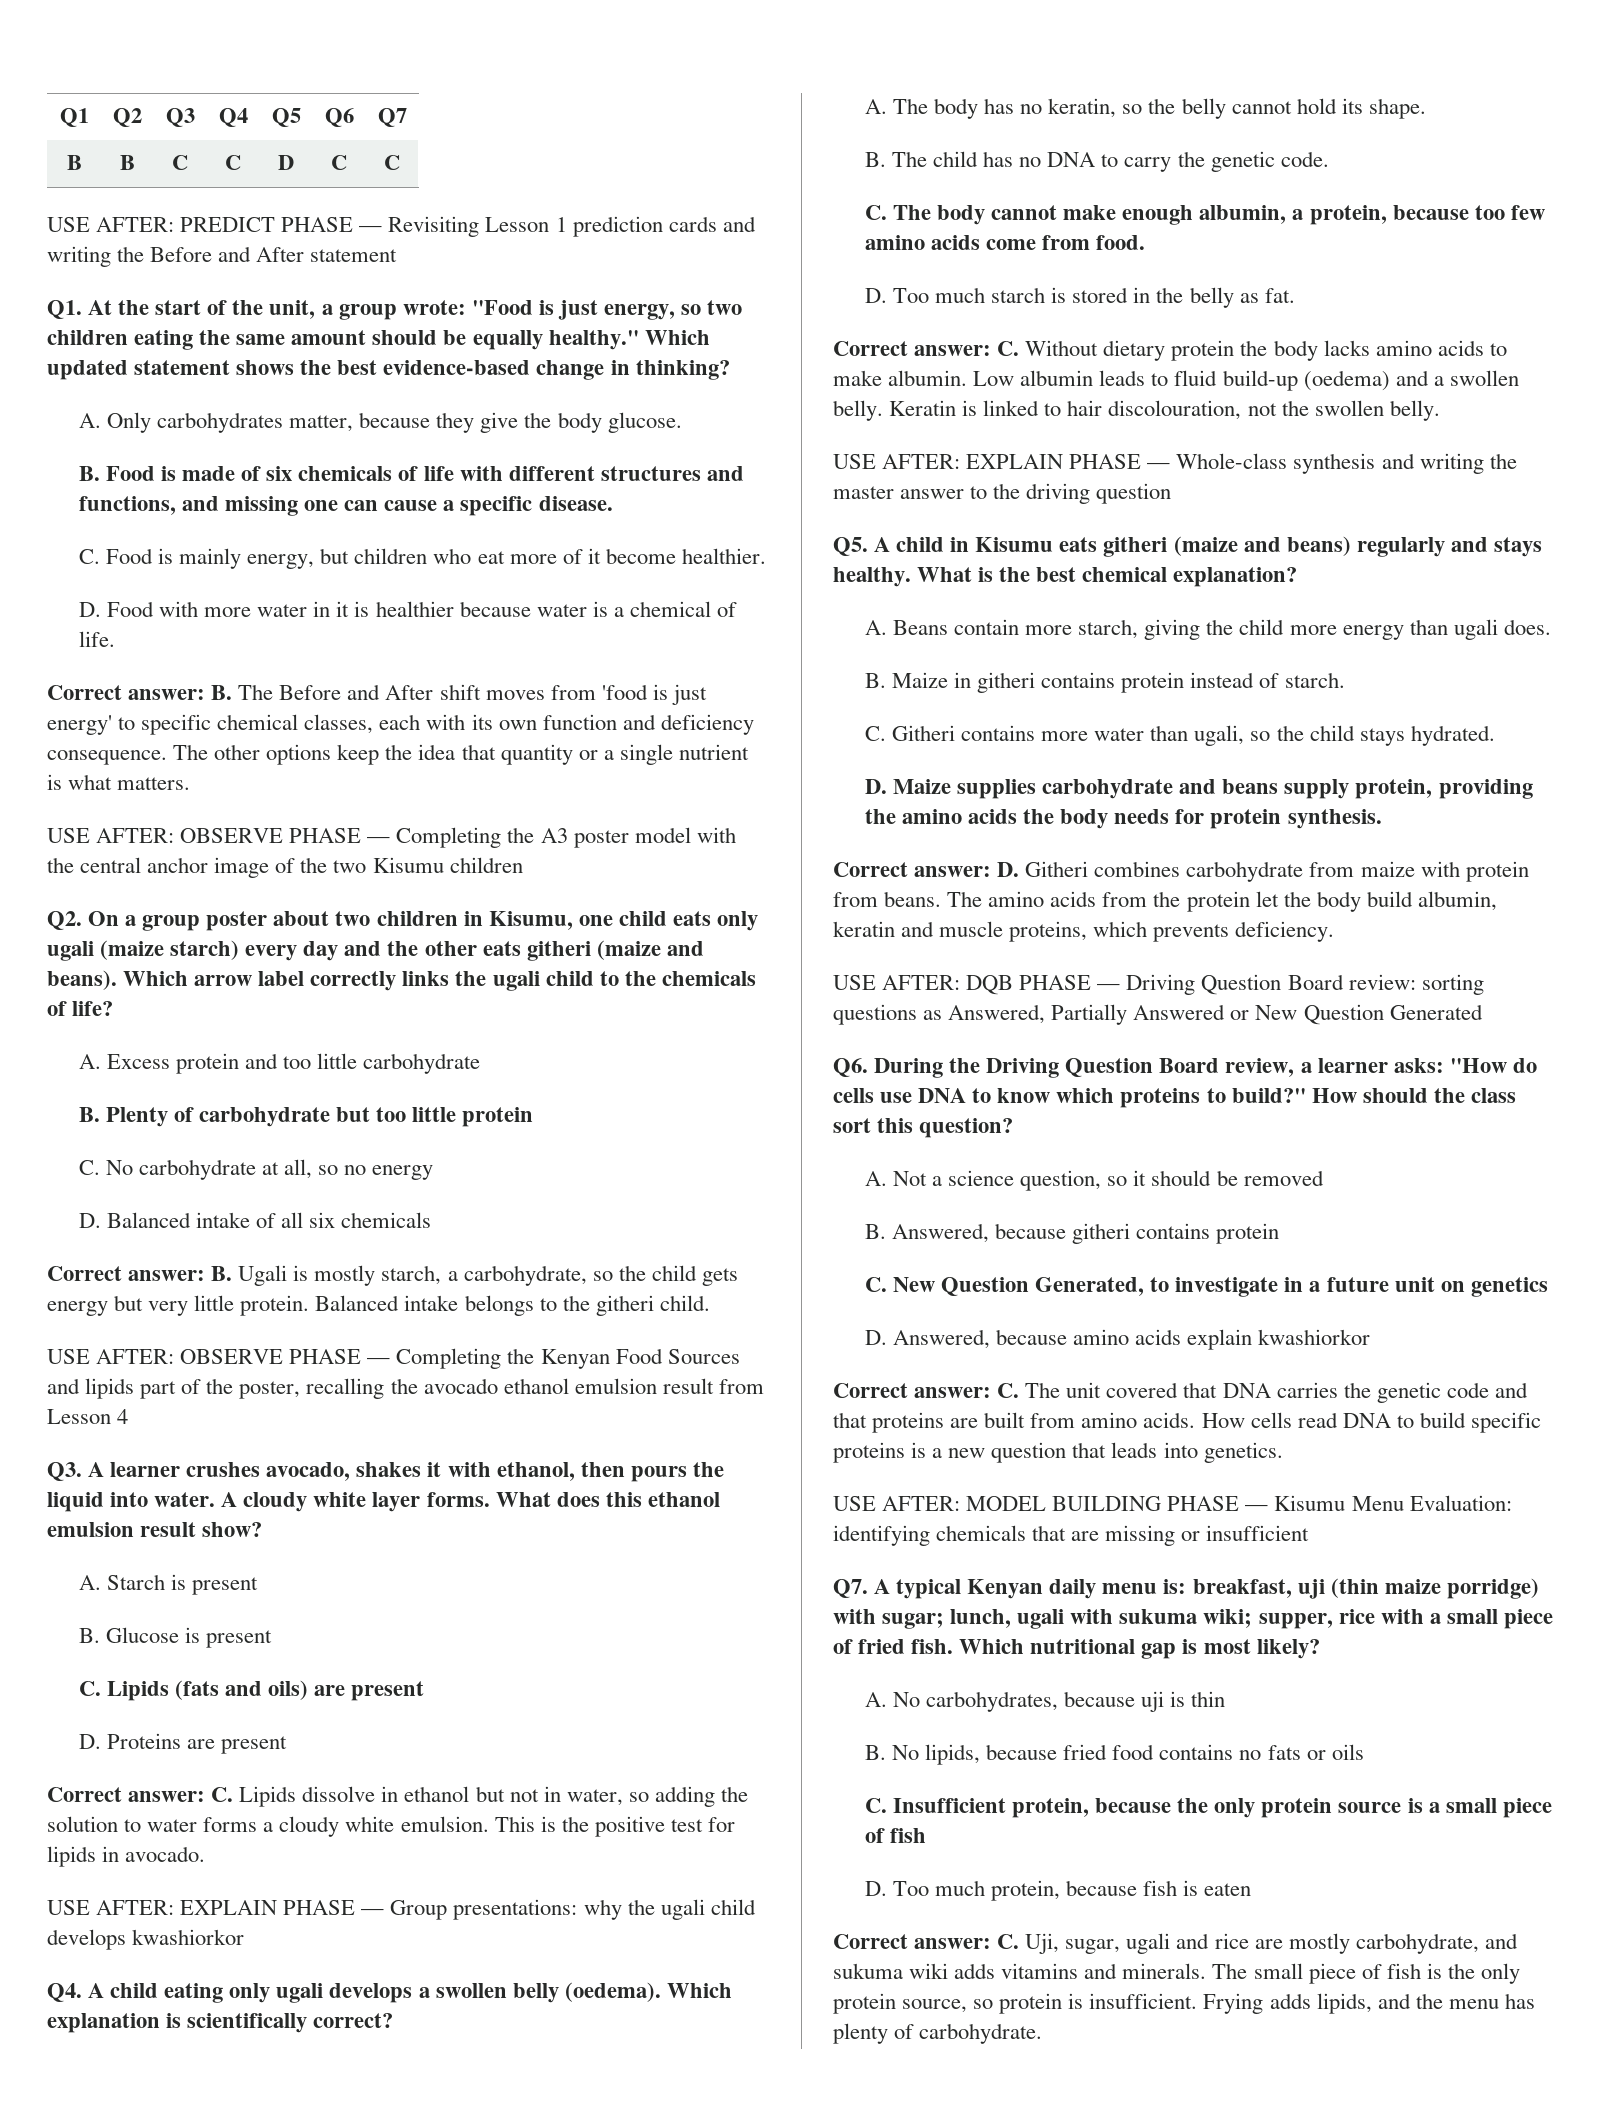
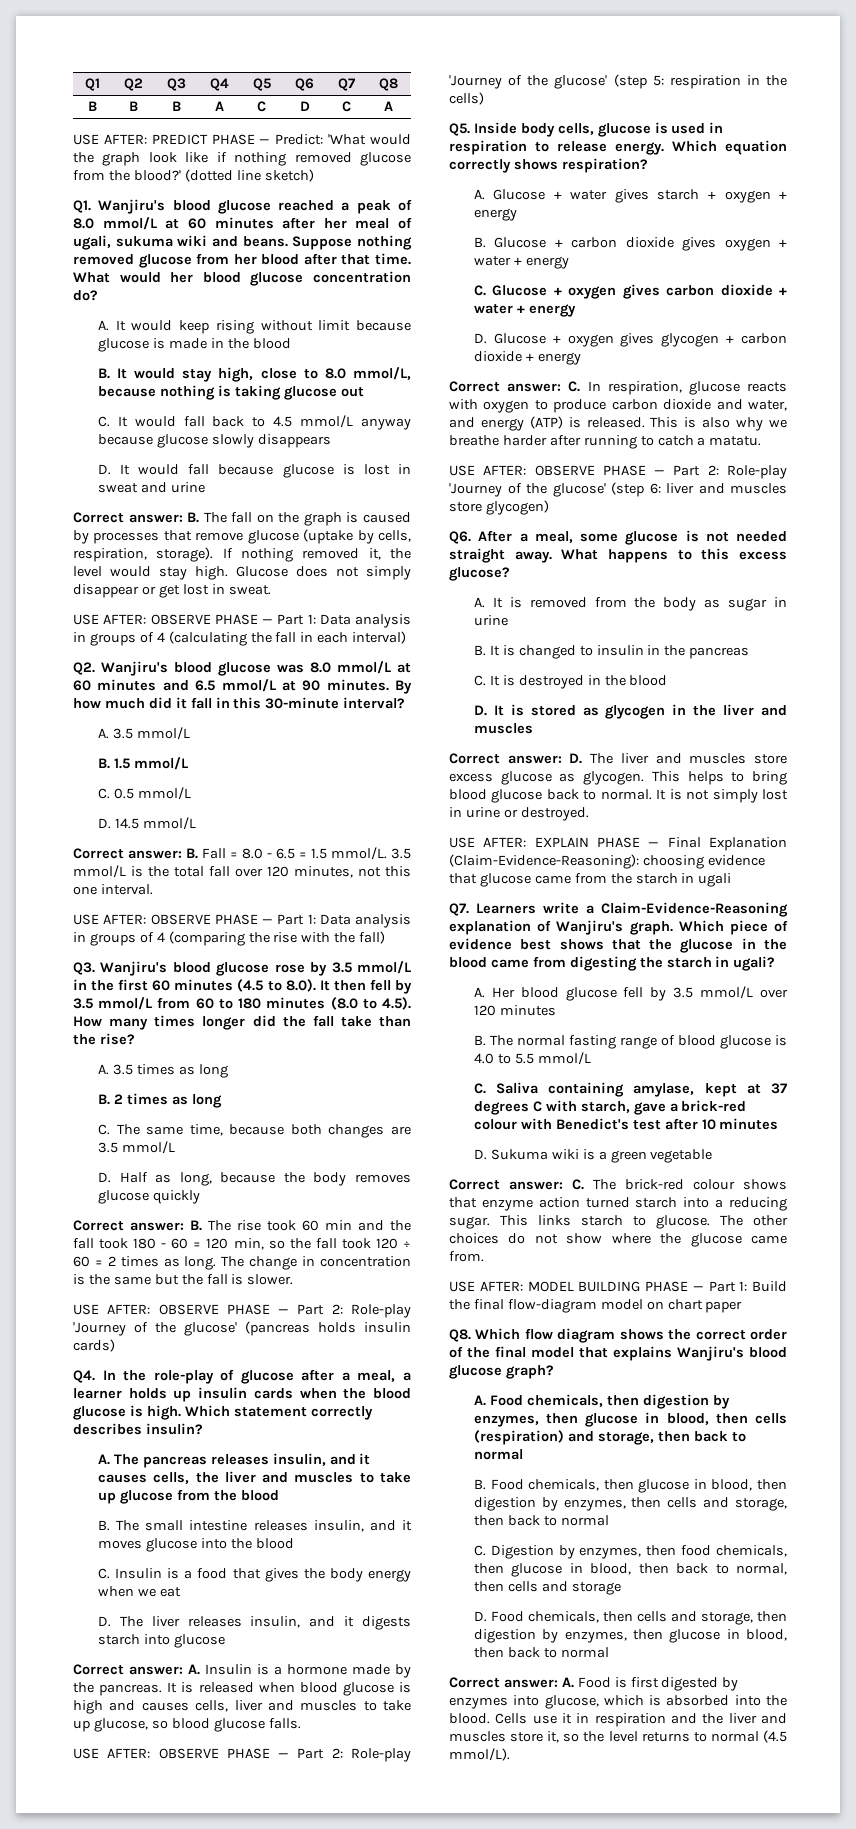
[66,155,82,170] [119,155,135,170] [172,155,188,170] // B | B | C -> [379,78,398,91] [88,101,97,111] [128,101,138,111] [171,101,181,111] [214,101,224,111] | Q8 // B | B | B | A
[384,155,400,170] C -> [384,101,393,111] A
[388,216,756,237] [47,246,398,267] [47,300,743,320] [47,330,710,350] [47,360,730,380] [78,412,682,433] [78,466,744,481] [78,496,613,516] [78,548,766,569] [78,601,737,617] [78,631,115,647] [47,684,707,705] [47,714,754,735] [47,744,749,765] [47,774,191,790] [47,827,736,848] [47,857,523,878] [47,911,758,931] [47,940,704,961] [47,970,756,991] [47,1001,114,1016] [78,1053,481,1074] [78,1107,534,1127] [78,1159,434,1180] [78,1212,432,1228] [47,1265,738,1286] [47,1295,710,1316] [47,1348,740,1369] [47,1378,764,1399] [47,1409,129,1424] [47,1462,724,1482] [47,1492,720,1512] [47,1522,263,1537] [78,1574,259,1595] [78,1627,273,1648] [78,1680,425,1701] [78,1733,288,1754] [47,1786,748,1807] [47,1816,735,1837] [47,1846,206,1867] [47,1899,756,1920] [47,1929,245,1950] [47,1982,732,2003] [47,2013,394,2033] [864,98,1426,119] [864,151,1329,172] [864,205,1545,225] [864,235,1146,250] [864,287,1295,308] [833,340,1507,361] [833,370,1519,391] [833,400,1440,421] [833,453,1517,474] [833,483,1172,504] [833,536,1542,557] [833,567,1298,587] [864,619,1551,640] [864,672,1345,693] [864,725,1495,746] [864,779,1533,799] [864,809,1382,829] [833,861,1529,882] [833,891,1497,912] [833,921,1335,942] [833,974,1484,995] [833,1004,1483,1025] [833,1058,1537,1078] [833,1088,1516,1108] [833,1118,1014,1138] [864,1170,1324,1191] [864,1223,1280,1244] [864,1277,1548,1297] [864,1329,1371,1350] [833,1382,1528,1403] [833,1412,1541,1433] [833,1442,1283,1463] Revisiting Lesson 1 prediction cards and writing the Before and After statement // Q1. At the start of the unit, a group wrote: "Food is just energy, so two children eating the same amount should be equally healthy." Which updated statement shows the best evidence-based change in thinking? // A. Only carbohydrates matter, because they give the body glucose. // B. Food is made of six chemicals of life with different structures and functions, and missing one can cause a specific disease. // C. Food is mainly energy, but children who eat more of it become healthier. // D. Food with more water in it is healthier because water is a chemical of life. // Correct answer: B. The Before and After shift moves from 'food is just energy' to specific chemical classes, each with its own function and deficiency consequence. The other options keep the idea that quantity or a single nutrient is what matters. // USE AFTER: OBSERVE PHASE — Completing the A3 poster model with the central anchor image of the two Kisumu children // Q2. On a group poster about two children in Kisumu, one child eats only ugali (maize starch) every day and the other eats githeri (maize and beans). Which arrow label correctly links the ugali child to the chemicals of life? // A. Excess protein and too little carbohydrate // B. Plenty of carbohydrate but too little protein // C. No carbohydrate at all, so no energy // D. Balanced intake of all six chemicals // Correct answer: B. Ugali is mostly starch, a carbohydrate, so the child gets energy but very little protein. Balanced intake belongs to the githeri child. // USE AFTER: OBSERVE PHASE — Completing the Kenyan Food Sources and lipids part of the poster, recalling the avocado ethanol emulsion result from Lesson 4 // Q3. A learner crushes avocado, shakes it with ethanol, then pours the liquid into water. A cloudy white layer forms. What does this ethanol emulsion result show? // A. Starch is present // B. Glucose is present // C. Lipids (fats and oils) are present // D. Proteins are present // Correct answer: C. Lipids dissolve in ethanol but not in water, so adding the solution to water forms a cloudy white emulsion. This is the positive test for lipids in avocado. // USE AFTER: EXPLAIN PHASE — Group presentations: why the ugali child develops kwashiorkor // Q4. A child eating only ugali develops a swollen belly (oedema). Which explanation is scientifically correct? // A. The body has no keratin, so the belly cannot hold its shape. // B. The child has no DNA to carry the genetic code. // C. The body cannot make enough albumin, a protein, because too few amino acids come from food. // D. Too much starch is stored in the belly as fat. // Correct answer: C. Without dietary protein the body lacks amino acids to make albumin. Low albumin leads to fluid build-up (oedema) and a swollen belly. Keratin is linked to hair discolouration, not the swollen belly. // USE AFTER: EXPLAIN PHASE — Whole-class synthesis and writing the master answer to the driving question // Q5. A child in Kisumu eats githeri (maize and beans) regularly and stays healthy. What is the best chemical explanation? // A. Beans contain more starch, giving the child more energy than ugali does. // B. Maize in githeri contains protein instead of starch. // C. Githeri contains more water than ugali, so the child stays hydrated. // D. Maize supplies carbohydrate and beans supply protein, providing the amino acids the body needs for protein synthesis. // Correct answer: D. Githeri combines carbohydrate from maize with protein from beans. The amino acids from the protein let the body build albumin, keratin and muscle proteins, which prevents deficiency. // USE AFTER: DQB PHASE — Driving Question Board review: sorting questions as Answered, Partially Answered or New Question Generated // Q6. During the Driving Question Board review, a learner asks: "How do cells use DNA to know which proteins to build?" How should the class sort this question? // A. Not a science question, so it should be removed // B. Answered, because githeri contains protein // C. New Question Generated, to investigate in a future unit on genetics // D. Answered, because amino acids explain kwashiorkor // Correct answer: C. The unit covered that DNA carries the genetic code and that proteins are built from amino acids. How cells read DNA to build specific proteins is a new question that leads into genetics. -> [275,134,411,145] [73,152,412,166] [73,169,314,182] [73,199,412,214] [73,217,412,230] [73,235,412,250] [73,253,411,268] [73,271,411,286] [73,290,98,301] [97,320,411,334] [97,338,291,352] [97,367,411,382] [97,385,364,400] [97,415,411,430] [97,434,331,448] [97,464,411,478] [97,482,205,493] [73,512,411,526] [73,529,412,544] [73,547,411,562] [73,566,411,580] [73,584,271,598] [73,614,411,628] [73,631,407,646] [73,661,411,676] [73,679,412,694] [73,697,406,709] [97,727,190,740] [97,757,188,770] [97,787,191,800] [97,817,196,830] [73,847,411,860] [73,865,411,878] [73,884,153,895] [73,914,411,928] [73,931,386,946] [73,961,412,976] [73,979,412,994] [73,997,411,1010] [73,1015,411,1030] [73,1033,135,1045] [97,1064,228,1078] [97,1093,222,1108] [97,1124,412,1138] [97,1141,175,1154] [97,1172,412,1186] [97,1190,200,1204] [73,1220,411,1231] [73,1238,411,1250] [73,1256,411,1270] [73,1274,294,1285] [73,1304,411,1318] [73,1321,411,1336] [73,1339,115,1352] [73,1369,411,1384] [73,1387,412,1402] [73,1405,373,1420] [73,1423,203,1435] [97,1453,371,1468] [97,1471,412,1484] [97,1489,279,1504] [97,1520,412,1532] [97,1538,294,1552] [97,1568,411,1582] [97,1586,181,1597] [97,1616,411,1630] [97,1634,225,1648] [73,1664,411,1678] [73,1682,411,1696] [73,1700,411,1714] [73,1718,301,1732] [73,1748,411,1762] [449,74,787,89] [449,92,484,105] [449,122,724,137] [449,140,787,155] [449,158,648,173] [473,189,787,203] [473,208,517,221] [473,237,787,251] [473,256,569,269] [473,284,787,299] [473,304,576,317] [473,333,787,347] [473,351,581,365] [449,381,787,395] [449,399,787,413] [449,416,787,431] [449,435,762,449] [449,465,787,479] [449,482,787,497] [449,500,549,515] [449,530,787,545] [449,548,787,563] [449,567,510,581] [473,597,787,611] [473,615,508,626] [473,645,750,659] [473,675,668,689] [473,704,787,719] [473,723,533,734] [449,753,787,764] [449,771,787,785] [449,789,788,803] [449,807,589,821] [449,837,787,851] [449,854,765,869] [449,873,732,887] [449,902,788,917] [449,920,788,935] [449,938,787,953] [449,956,776,971] [473,986,788,1001] [473,1005,556,1016] [473,1035,787,1049] [473,1052,591,1065] [473,1082,787,1097] [473,1100,747,1115] [473,1118,779,1130] [473,1149,713,1163] [449,1179,787,1190] [449,1197,788,1211] [449,1215,788,1229] [449,1233,787,1247] [449,1251,484,1262] Predict: 'What would the graph look like if nothing removed glucose from the blood?' (dotted line sketch) // Q1. Wanjiru's blood glucose reached a peak of 8.0 mmol/L at 60 minutes after her meal of ugali, sukuma wiki and beans. Suppose nothing removed glucose from her blood after that time. What would her blood glucose concentration do? // A. It would keep rising without limit because glucose is made in the blood // B. It would stay high, close to 8.0 mmol/L, because nothing is taking glucose out // C. It would fall back to 4.5 mmol/L anyway because glucose slowly disappears // D. It would fall because glucose is lost in sweat and urine // Correct answer: B. The fall on the graph is caused by processes that remove glucose (uptake by cells, respiration, storage). If nothing removed it, the level would stay high. Glucose does not simply disappear or get lost in sweat. // USE AFTER: OBSERVE PHASE — Part 1: Data analysis in groups of 4 (calculating the fall in each interval) // Q2. Wanjiru's blood glucose was 8.0 mmol/L at 60 minutes and 6.5 mmol/L at 90 minutes. By how much did it fall in this 30-minute interval? // A. 3.5 mmol/L // B. 1.5 mmol/L // C. 0.5 mmol/L // D. 14.5 mmol/L // Correct answer: B. Fall = 8.0 - 6.5 = 1.5 mmol/L. 3.5 mmol/L is the total fall over 120 minutes, not this one interval. // USE AFTER: OBSERVE PHASE — Part 1: Data analysis in groups of 4 (comparing the rise with the fall) // Q3. Wanjiru's blood glucose rose by 3.5 mmol/L in the first 60 minutes (4.5 to 8.0). It then fell by 3.5 mmol/L from 60 to 180 minutes (8.0 to 4.5). How many times longer did the fall take than the rise? // A. 3.5 times as long // B. 2 times as long // C. The same time, because both changes are 3.5 mmol/L // D. Half as long, because the body removes glucose quickly // Correct answer: B. The rise took 60 min and the fall took 180 - 60 = 120 min, so the fall took 120 ÷ 60 = 2 times as long. The change in concentration is the same but the fall is slower. // USE AFTER: OBSERVE PHASE — Part 2: Role-play 'Journey of the glucose' (pancreas holds insulin cards) // Q4. In the role-play of glucose after a meal, a learner holds up insulin cards when the blood glucose is high. Which statement correctly describes insulin? // A. The pancreas releases insulin, and it causes cells, the liver and muscles to take up glucose from the blood // B. The small intestine releases insulin, and it moves glucose into the blood // C. Insulin is a food that gives the body energy when we eat // D. The liver releases insulin, and it digests starch into glucose // Correct answer: A. Insulin is a hormone made by the pancreas. It is released when blood glucose is high and causes cells, liver and muscles to take up glucose, so blood glucose falls. // USE AFTER: OBSERVE PHASE — Part 2: Role-play 'Journey of the glucose' (step 5: respiration in the cells) // Q5. Inside body cells, glucose is used in respiration to release energy. Which equation correctly shows respiration? // A. Glucose + water gives starch + oxygen + energy // B. Glucose + carbon dioxide gives oxygen + water + energy // C. Glucose + oxygen gives carbon dioxide + water + energy // D. Glucose + oxygen gives glycogen + carbon dioxide + energy // Correct answer: C. In respiration, glucose reacts with oxygen to produce carbon dioxide and water, and energy (ATP) is released. This is also why we breathe harder after running to catch a matatu. // USE AFTER: OBSERVE PHASE — Part 2: Role-play 'Journey of the glucose' (step 6: liver and muscles store glycogen) // Q6. After a meal, some glucose is not needed straight away. What happens to this excess glucose? // A. It is removed from the body as sugar in urine // B. It is changed to insulin in the pancreas // C. It is destroyed in the blood // D. It is stored as glycogen in the liver and muscles // Correct answer: D. The liver and muscles store excess glucose as glycogen. This helps to bring blood glucose back to normal. It is not simply lost in urine or destroyed. // USE AFTER: EXPLAIN PHASE — Final Explanation (Claim-Evidence-Reasoning): choosing evidence that glucose came from the starch in ugali // Q7. Learners write a Claim-Evidence-Reasoning explanation of Wanjiru's graph. Which piece of evidence best shows that the glucose in the blood came from digesting the starch in ugali? // A. Her blood glucose fell by 3.5 mmol/L over 120 minutes // B. The normal fasting range of blood glucose is 4.0 to 5.5 mmol/L // C. Saliva containing amylase, kept at 37 degrees C with starch, gave a brick-red colour with Benedict's test after 10 minutes // D. Sukuma wiki is a green vegetable // Correct answer: C. The brick-red colour shows that enzyme action turned starch into a reducing sugar. This links starch to glucose. The other choices do not show where the glucose came from.
[1274,1495,1512,1511] [833,1525,1310,1546] [833,1578,1539,1599] [833,1609,1553,1629] [833,1639,1320,1659] [864,1691,1226,1712] [864,1744,1364,1765] [864,1798,1552,1818] [864,1828,926,1843] [864,1880,1252,1901] [833,1933,1518,1954] [833,1963,1520,1984] [833,1993,1535,2014] [833,2023,1043,2044] Kisumu Menu Evaluation: identifying chemicals that are missing or insufficient // Q7. A typical Kenyan daily menu is: breakfast, uji (thin maize porridge) with sugar; lunch, ugali with sukuma wiki; supper, rice with a small piece of fried fish. Which nutritional gap is most likely? // A. No carbohydrates, because uji is thin // B. No lipids, because fried food contains no fats or oils // C. Insufficient protein, because the only protein source is a small piece of fish // D. Too much protein, because fish is eaten // Correct answer: C. Uji, sugar, ugali and rice are mostly carbohydrate, and sukuma wiki adds vitamins and minerals. The small piece of fish is the only protein source, so protein is insufficient. Frying adds lipids, and the menu has plenty of carbohydrate. -> [708,1281,787,1292] [449,1299,743,1313] [449,1328,787,1343] [449,1346,787,1361] [449,1365,554,1379] [473,1394,730,1409] [473,1412,787,1427] [473,1430,746,1445] [473,1449,523,1460] [473,1479,787,1493] [473,1497,787,1511] [473,1515,609,1526] [473,1545,787,1559] [473,1563,787,1577] [473,1581,621,1595] [473,1611,787,1625] [473,1629,787,1643] [473,1647,609,1658] [449,1677,739,1691] [449,1695,787,1709] [449,1713,787,1727] [449,1730,787,1743] [449,1748,510,1761] Part 1: Build the final flow-diagram model on chart paper // Q8. Which flow diagram shows the correct order of the final model that explains Wanjiru's blood glucose graph? // A. Food chemicals, then digestion by enzymes, then glucose in blood, then cells (respiration) and storage, then back to normal // B. Food chemicals, then glucose in blood, then digestion by enzymes, then cells and storage, then back to normal // C. Digestion by enzymes, then food chemicals, then glucose in blood, then back to normal, then cells and storage // D. Food chemicals, then cells and storage, then digestion by enzymes, then glucose in blood, then back to normal // Correct answer: A. Food is first digested by enzymes into glucose, which is absorbed into the blood. Cells use it in respiration and the liver and muscles store it, so the level returns to normal (4.5 mmol/L).

